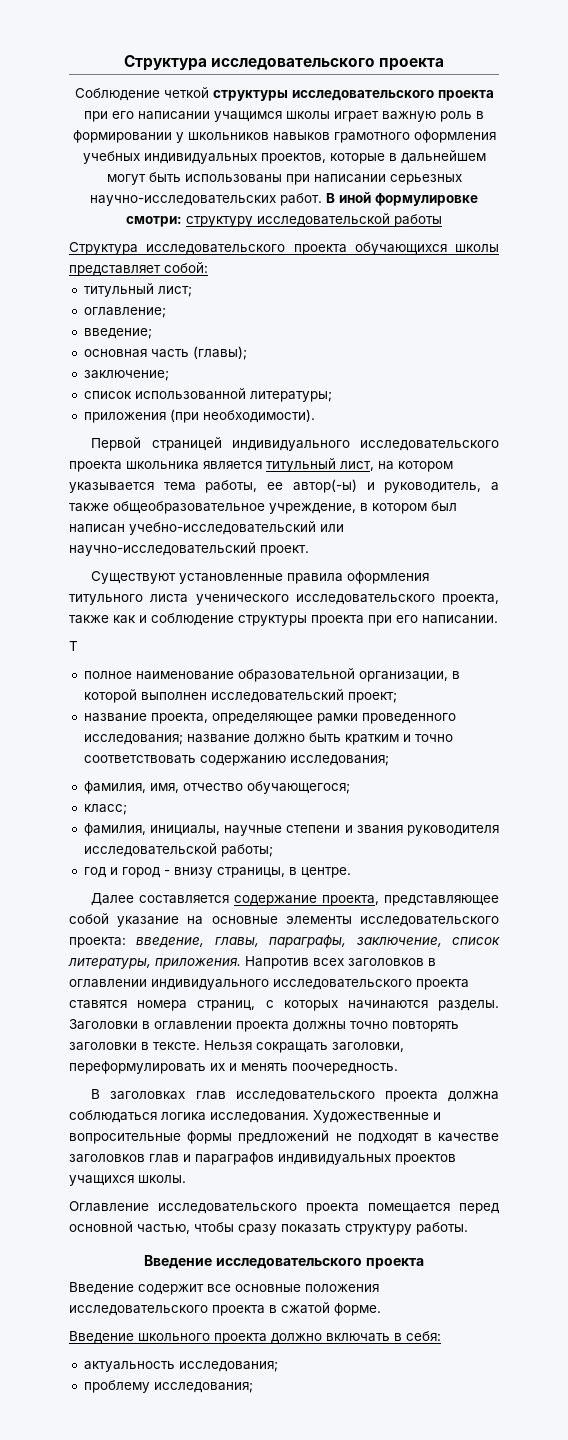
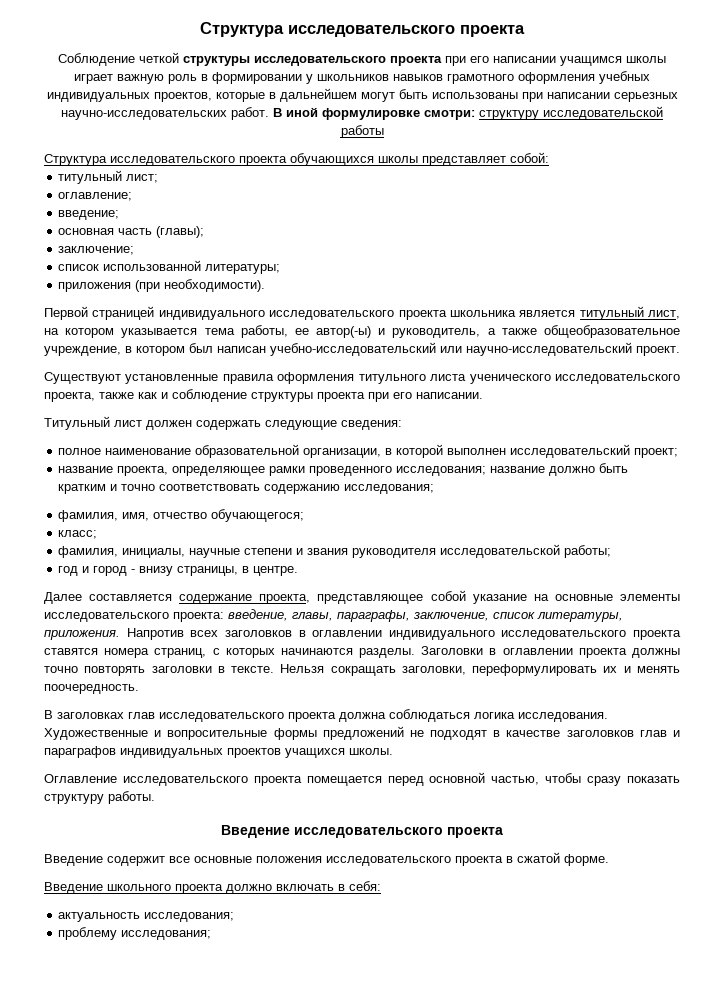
[69,641,78,651] Т -> [44,416,402,430] Титульный лист должен содержать следующие сведения:

